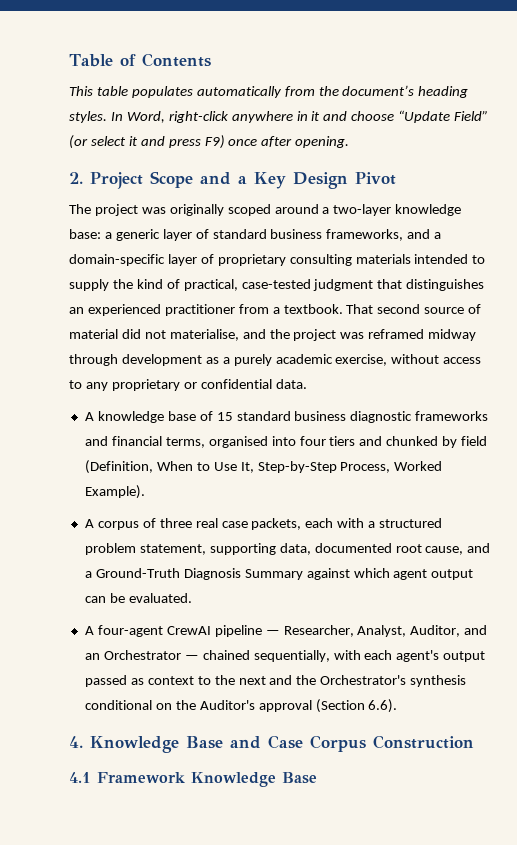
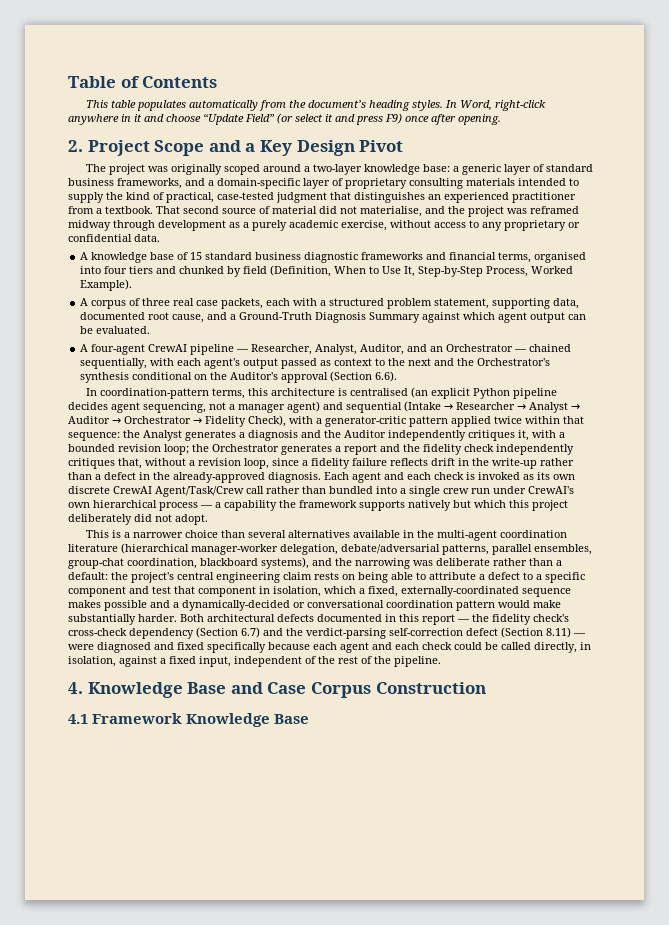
(398, 706) none -> [86,387,558,399] [68,401,580,413] [68,415,584,427] [68,430,565,441] [68,444,574,455] [68,458,574,469] [68,472,575,483] [68,486,574,497] [68,500,568,511] [68,514,208,525] [86,530,568,541] [68,543,592,555] [68,557,562,569] [68,572,585,583] [68,586,571,597] [68,600,561,611] [68,614,569,625] [68,627,586,639] [68,642,591,653] [68,656,441,667] // In coordination-pattern terms, this architecture is centralised (an explicit Python pipeline decides agent sequencing, not a manager agent) and sequential (Intake → Researcher → Analyst → Auditor → Orchestrator → Fidelity Check), with a generator-critic pattern applied twice within that sequence: the Analyst generates a diagnosis and the Auditor independently critiques it, with a bounded revision loop; the Orchestrator generates a report and the fidelity check independently critiques that, without a revision loop, since a fidelity failure reflects drift in the write-up rather than a defect in the already-approved diagnosis. Each agent and each check is invoked as its own discrete CrewAI Agent/Task/Crew call rather than bundled into a single crew run under CrewAI's own hierarchical process — a capability the framework supports natively but which this project deliberately did not adopt. // This is a narrower choice than several alternatives available in the multi-agent coordination literature (hierarchical manager-worker delegation, debate/adversarial patterns, parallel ensembles, group-chat coordination, blackboard systems), and the narrowing was deliberate rather than a default: the project's central engineering claim rests on being able to attribute a defect to a specific component and test that component in isolation, which a fixed, externally-coordinated sequence makes possible and a dynamically-decided or conversational coordination pattern would make substantially harder. Both architectural defects documented in this report — the fidelity check's cross-check dependency (Section 6.7) and the verdict-parsing self-correction defect (Section 8.11) — were diagnosed and fixed specifically because each agent and each check could be called directly, in isolation, against a fixed input, independent of the rest of the pipeline.

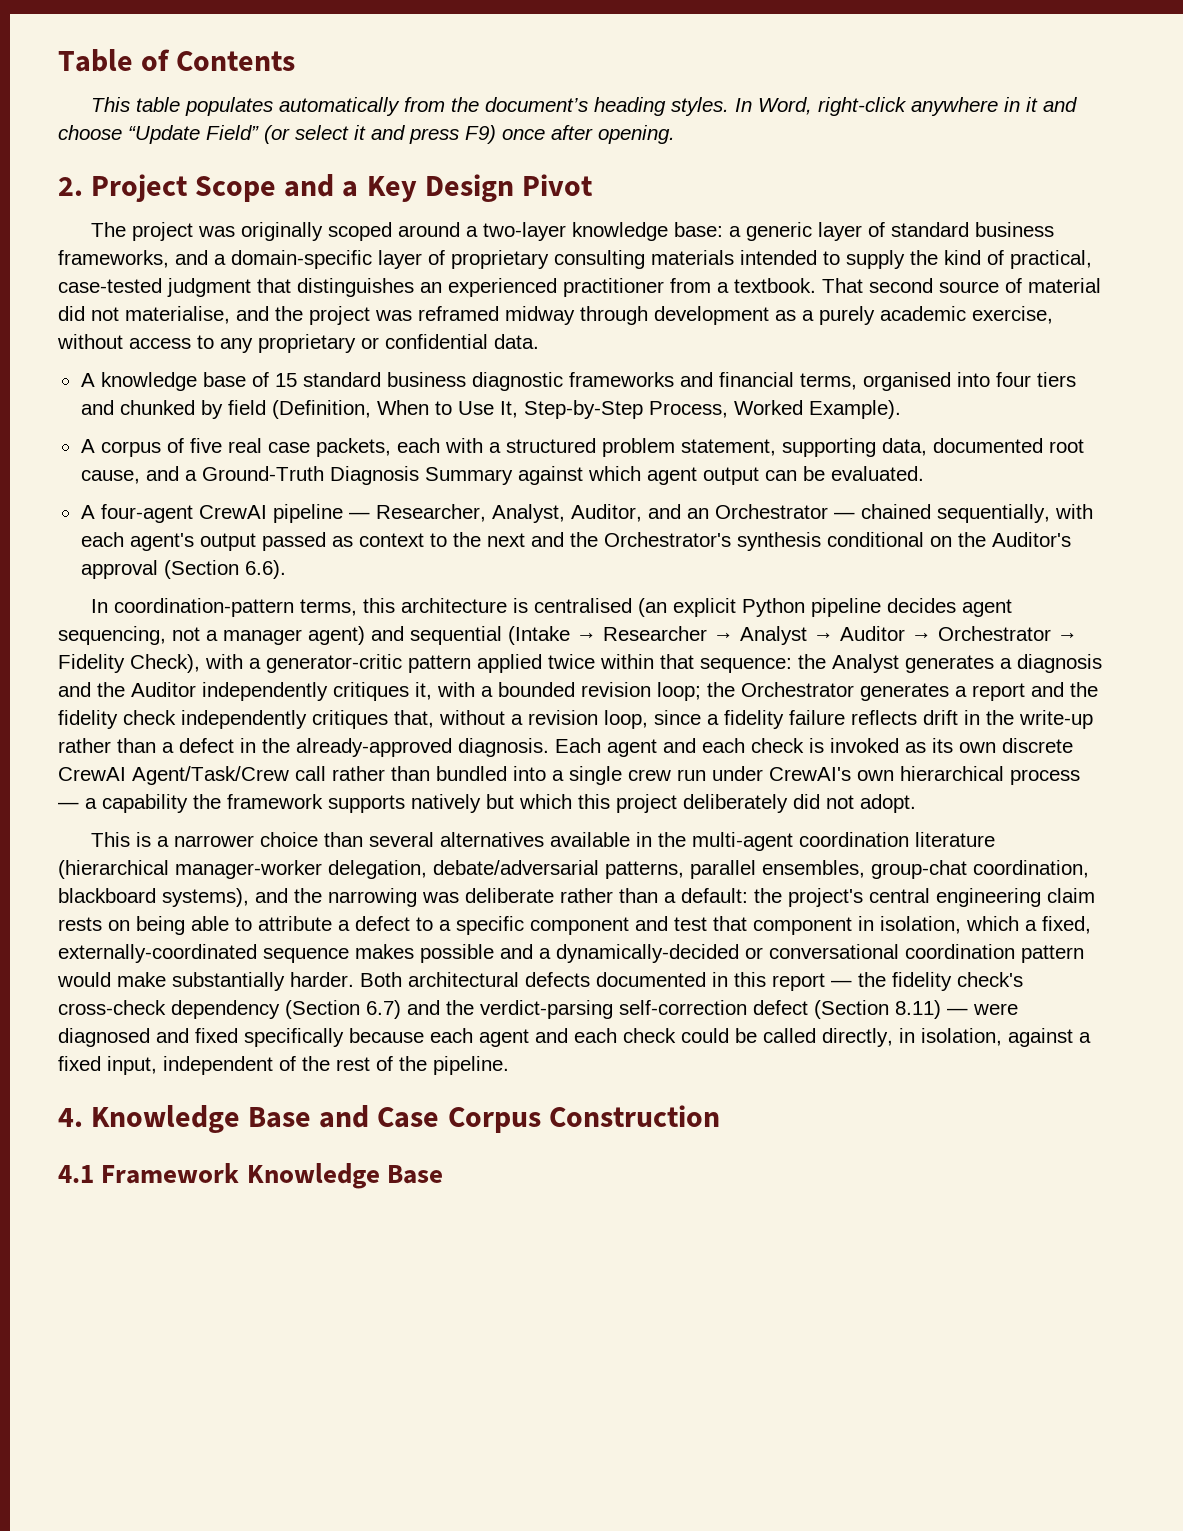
[142,298,171,306] three -> [189,438,222,453] five

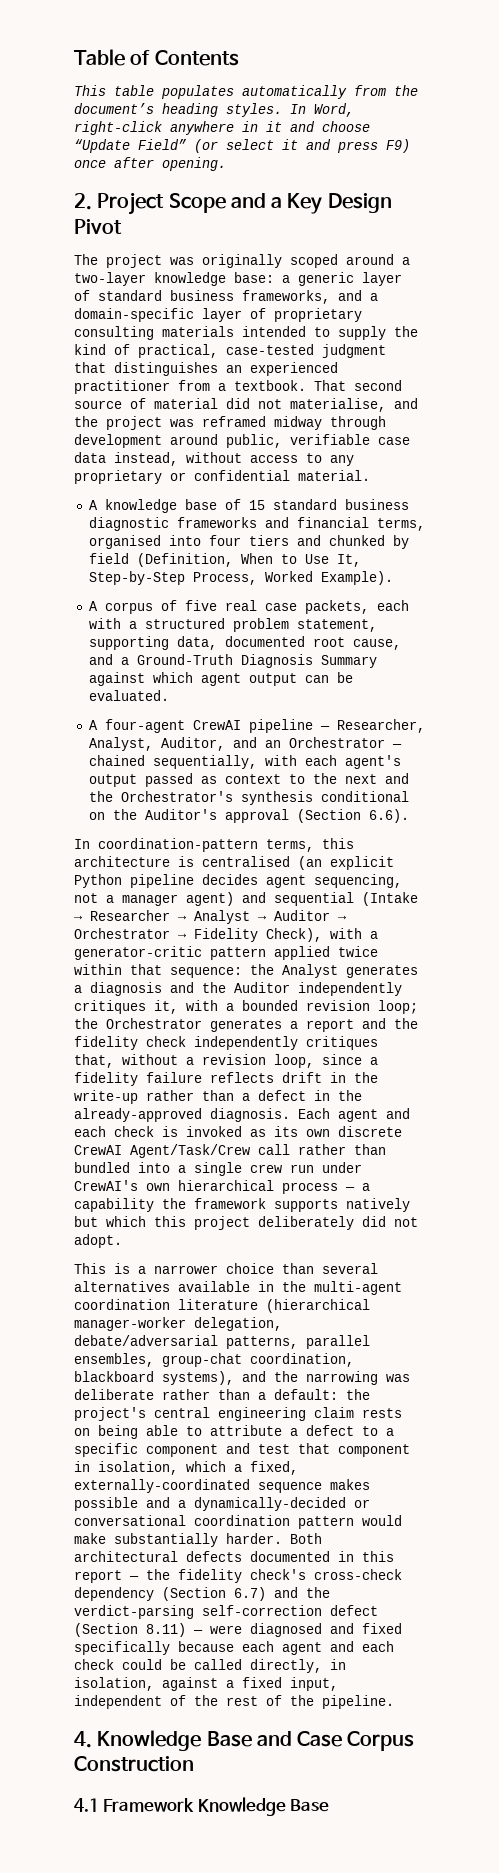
[775,306,1053,325] as a purely academic exercise, -> [170,434,410,448] [74,452,178,466] around public, verifiable case data instead,
[494,334,539,349] data. -> [298,470,370,481] material.

